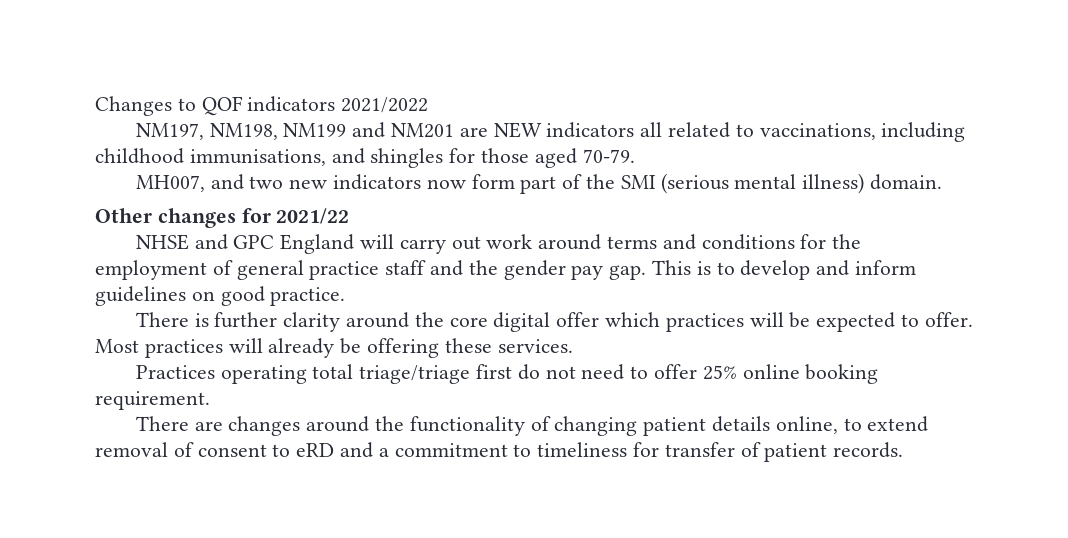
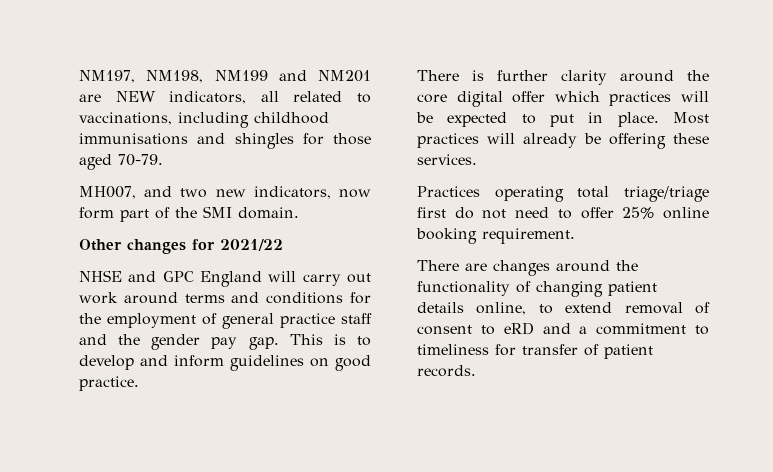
[95,96,429,116] Changes to QOF indicators 2021/2022 // -> (79, 76) none
[546,122,635,138] indicators -> [169,91,247,104] indicators,
[189,149,326,166] immunisations, -> [79,133,188,145] immunisations
[332,174,421,190] indicators -> [253,186,331,199] indicators,
[660,173,865,194] (serious mental illness) -> (232, 212) none
[924,312,973,327] offer. -> [550,112,659,127] put in place.

